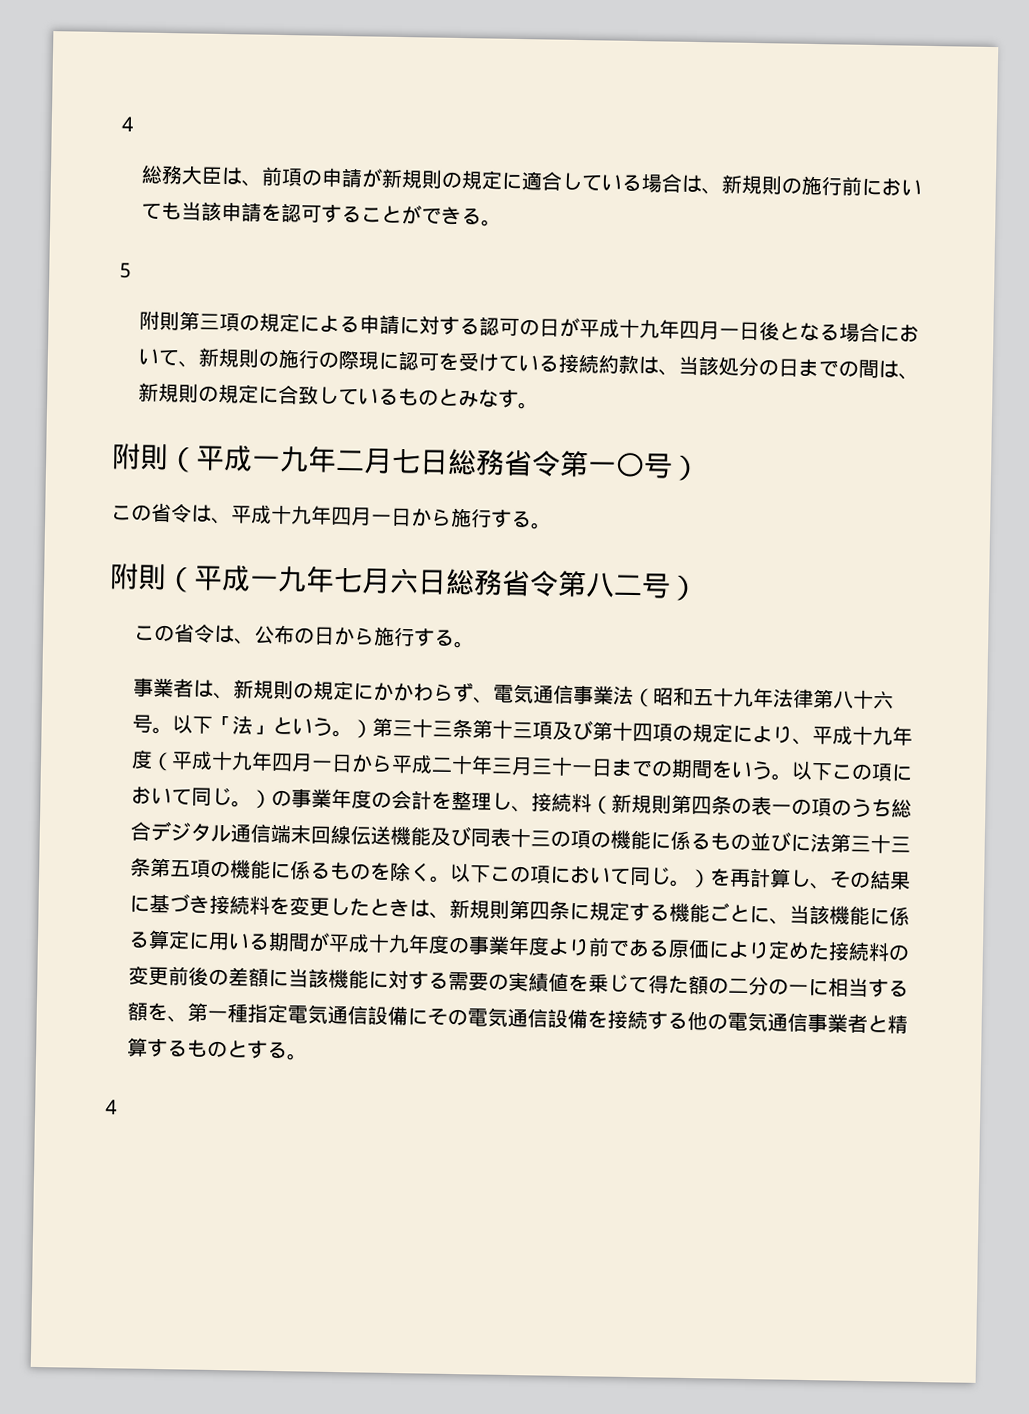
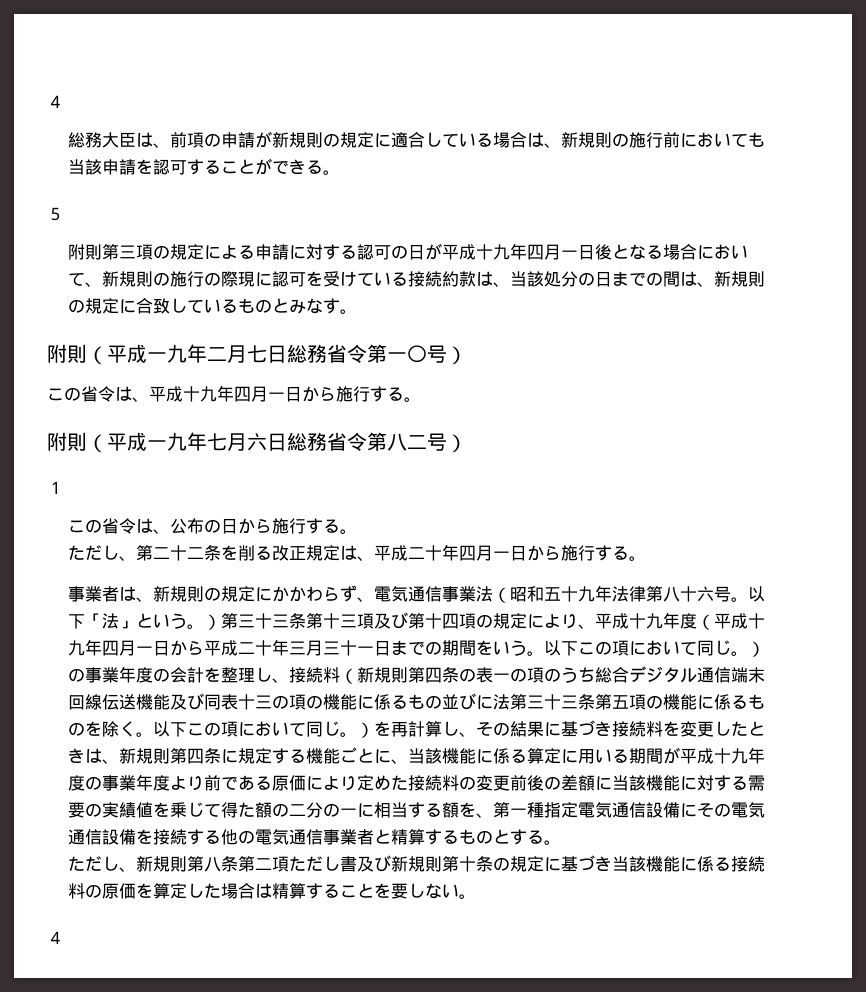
(699, 588) none -> [47,481,64,494] // １
(475, 644) none -> [67,544,646,561] // ただし、第二十二条を削る改正規定は、平成二十年四月一日から施行する。
(308, 1057) none -> [67,855,765,872] [67,883,476,899] // ただし、新規則第八条第二項ただし書及び新規則第十条の規定に基づき当該機能に係る接続料の原価を算定した場合は精算することを要しない。

